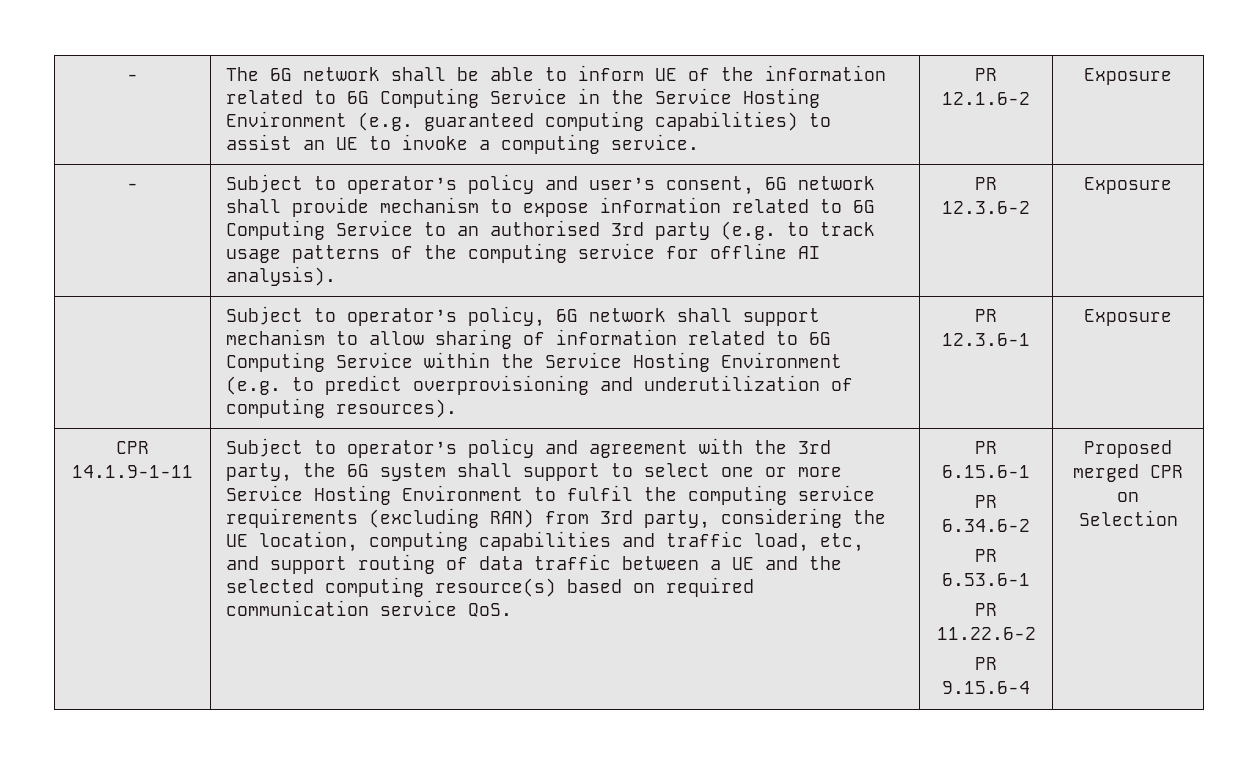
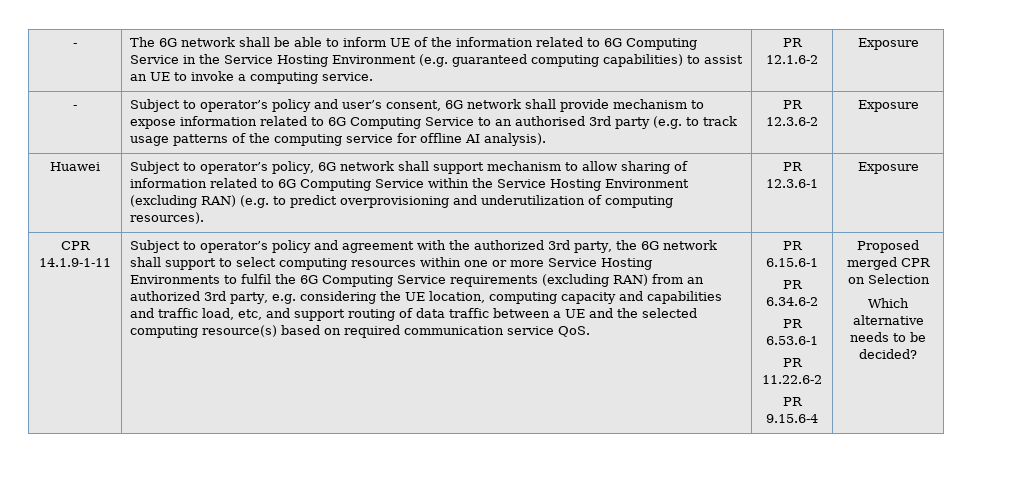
(1172, 185) none -> [50,162,100,171] Huawei
(842, 360) none -> [129,195,236,208] (excluding RAN)
(787, 447) none -> [473,240,544,250] authorized
[379,463,446,481] system -> [662,240,717,250] network
(710, 470) none -> [278,257,461,270] computing resources within
[401,485,523,501] Environment -> [129,275,220,284] Environments
[687,485,875,505] computing service -> [299,275,446,287] 6G Computing Service
[599,510,710,529] 3rd party, -> [686,277,704,284] [129,291,296,304] an authorized 3rd party, e.g.
(468, 541) none -> [560,291,643,304] capacity and
(1178, 518) none -> [868,298,909,308] [852,315,924,325] [850,332,926,342] [859,349,917,359] // Which alternative needs to be decided?

